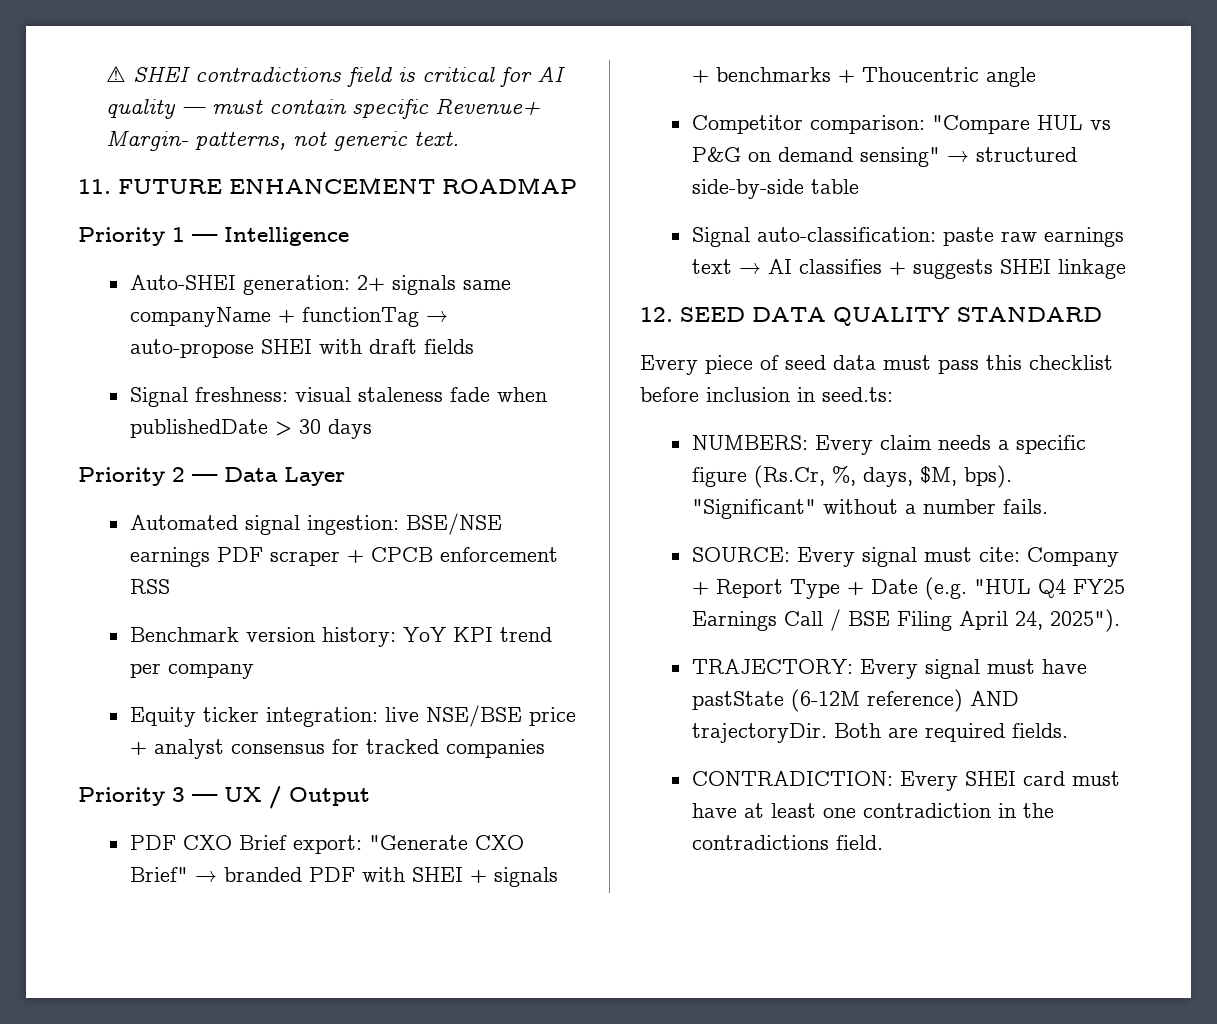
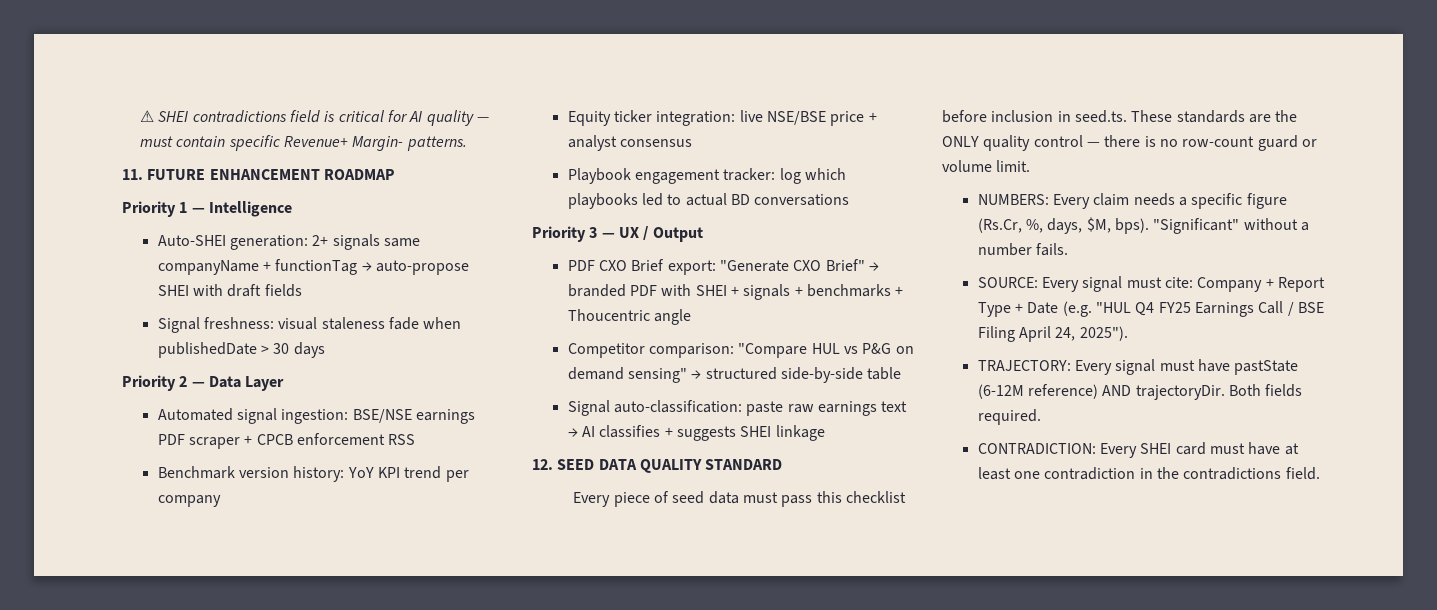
[194,131,459,151] patterns, not generic text. -> [406,136,467,151] patterns.
[331,739,545,758] for tracked companies -> [567,168,847,184] [567,193,850,209] // Playbook engagement tracker: log which playbooks led to actual BD conversations
[822,387,893,402] seed.ts: -> [1074,110,1298,123] [942,135,1317,151] [942,160,1031,172] seed.ts. These standards are the ONLY quality control — there is no row-count guard or volume limit.
[887,723,1068,742] are required fields. -> [1265,384,1303,397] [977,409,1041,425] fields required.

